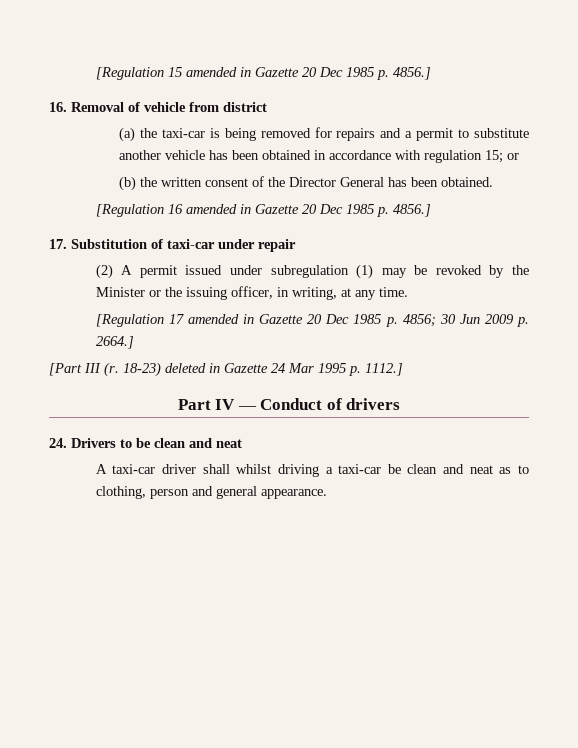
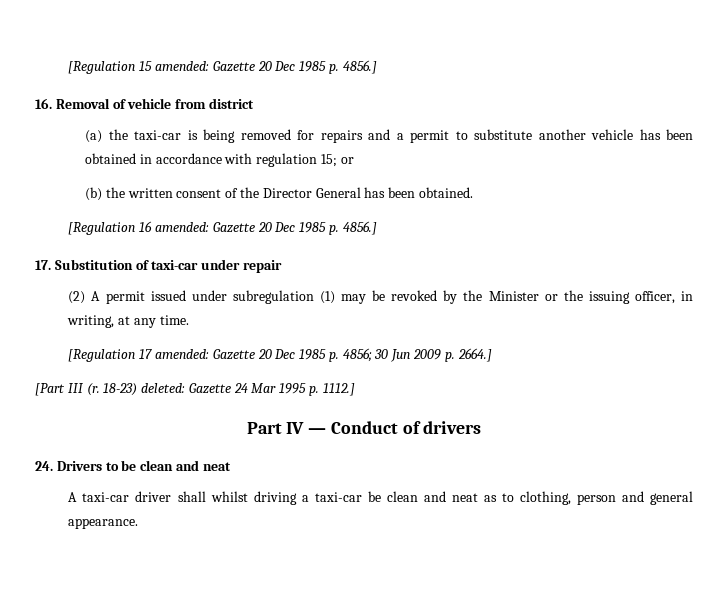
[185,67,251,77] amended in -> [154,61,209,71] amended:
[185,204,251,214] amended in -> [154,222,209,232] amended:
[187,314,254,324] amended in -> [154,349,209,359] amended:
[165,363,220,373] deleted in -> [141,383,186,393] deleted:

